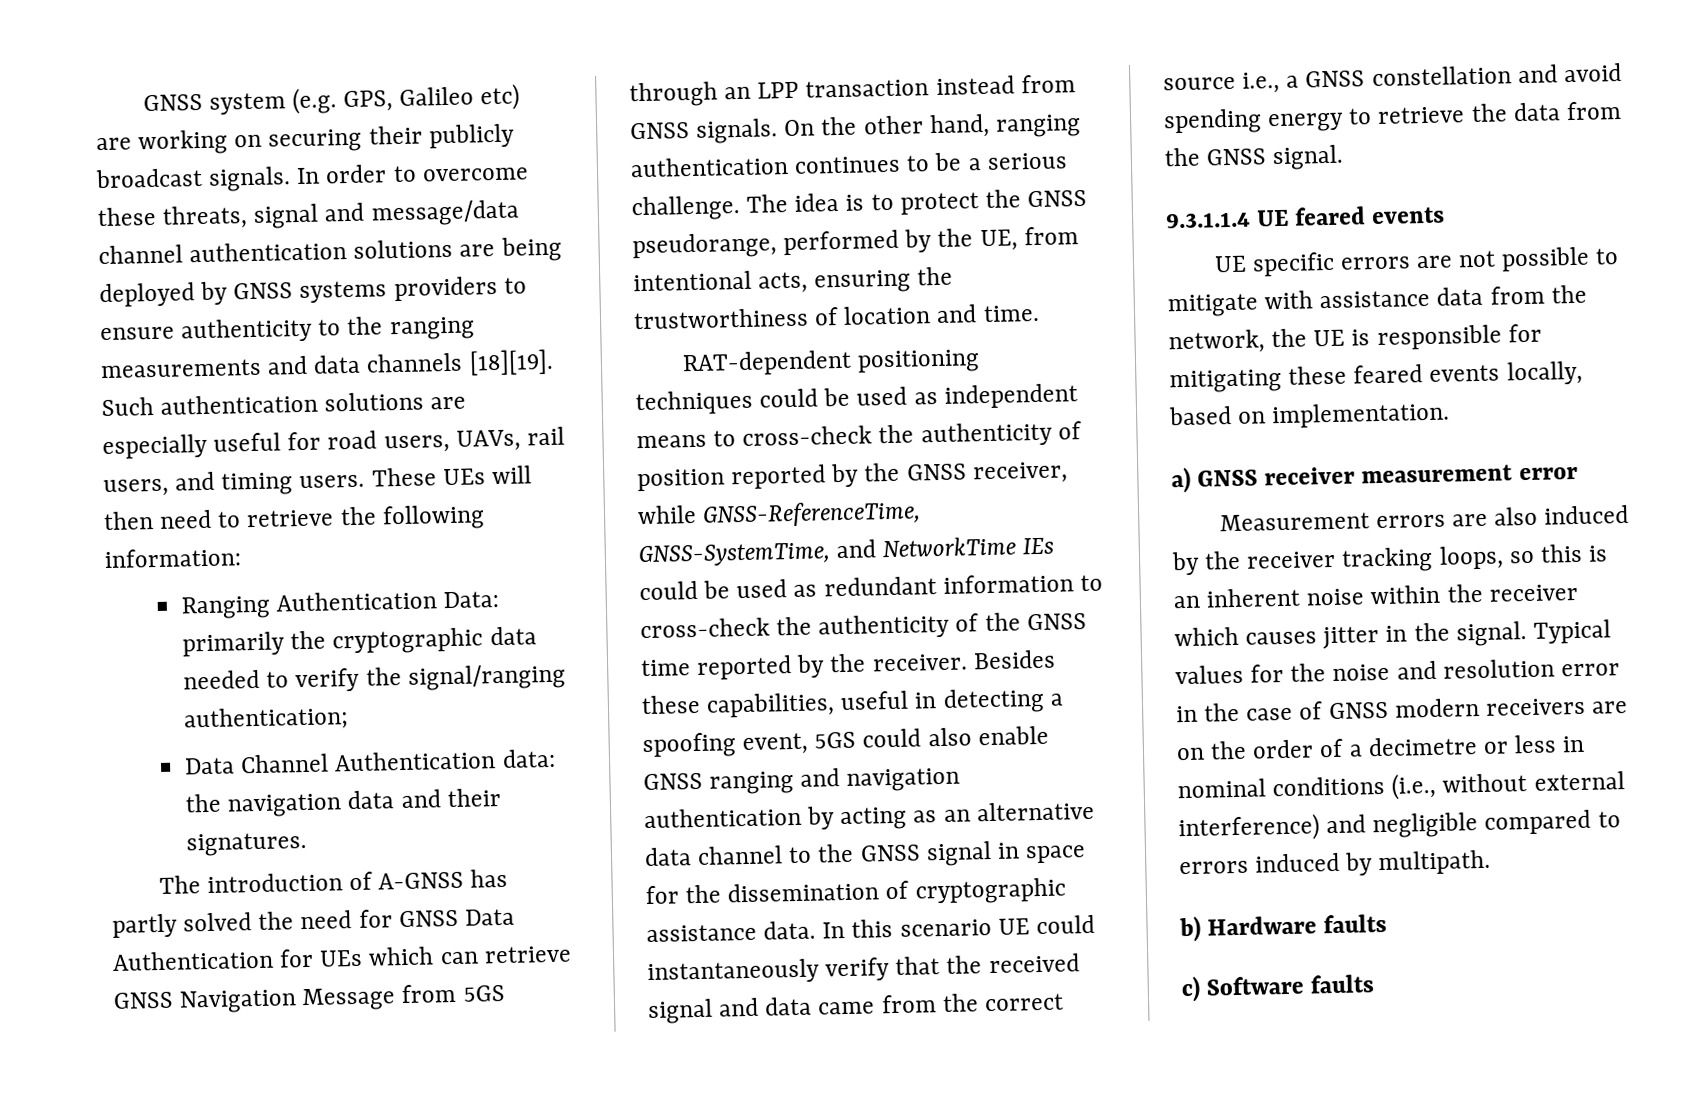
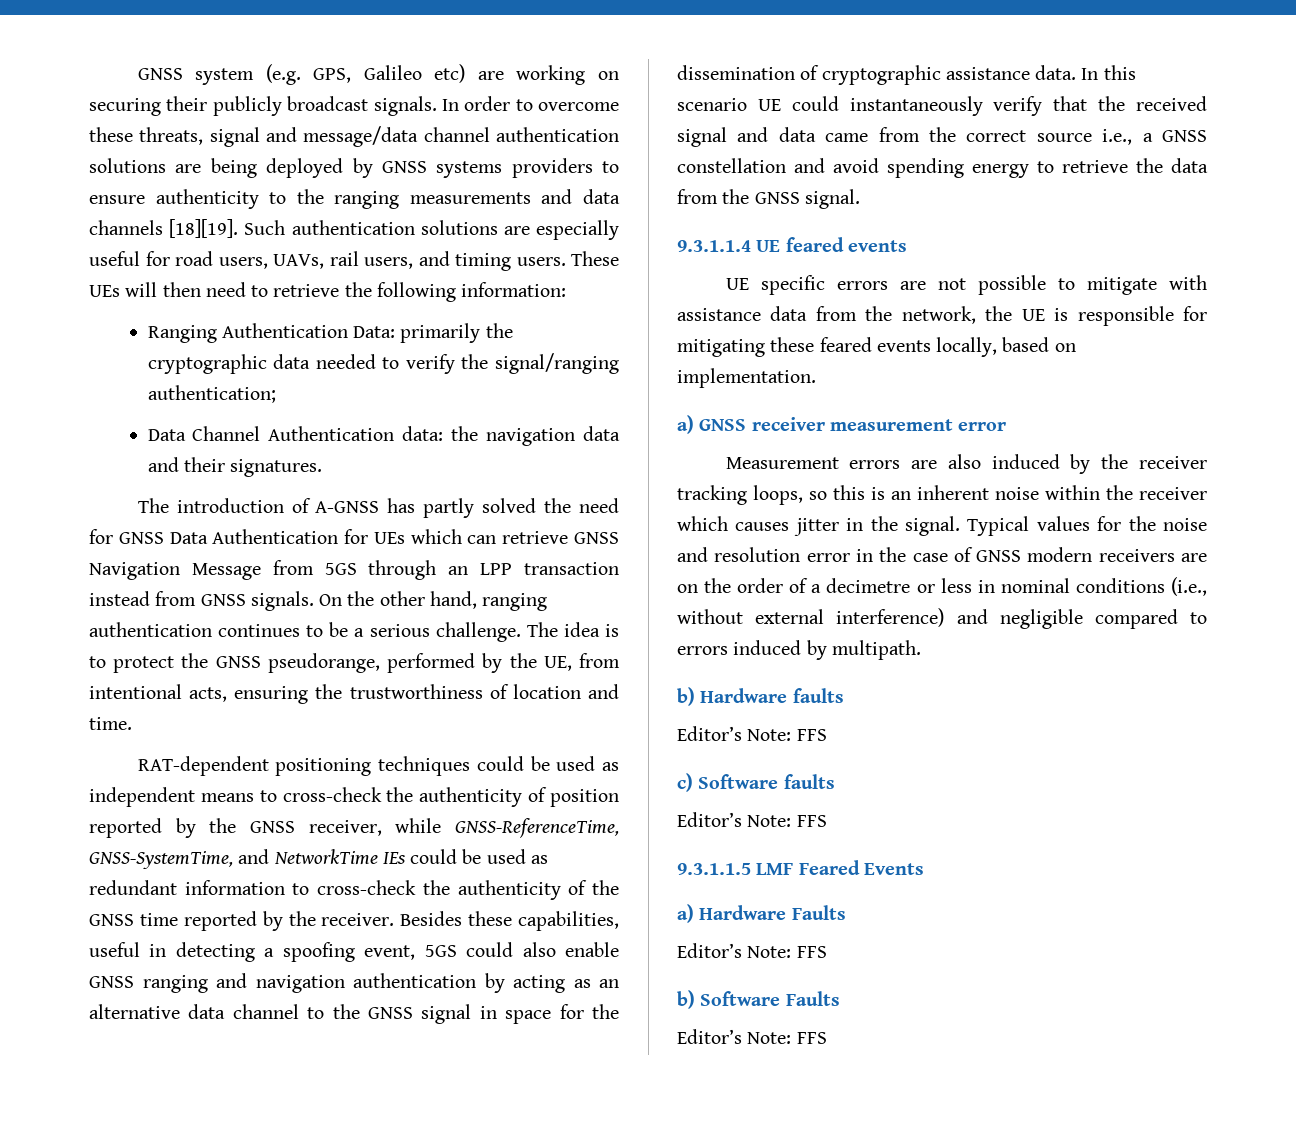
(1388, 923) none -> [677,726,827,741] // Editor’s Note: FFS
(1375, 984) none -> [677,812,827,827] [677,860,924,875] [677,904,846,923] [677,943,827,958] [677,990,840,1009] [677,1029,827,1044] // Editor’s Note: FFS // 9.3.1.1.5 LMF Feared Events // a) Hardware Faults // Editor’s Note: FFS // b) Software Faults // Editor’s Note: FFS

